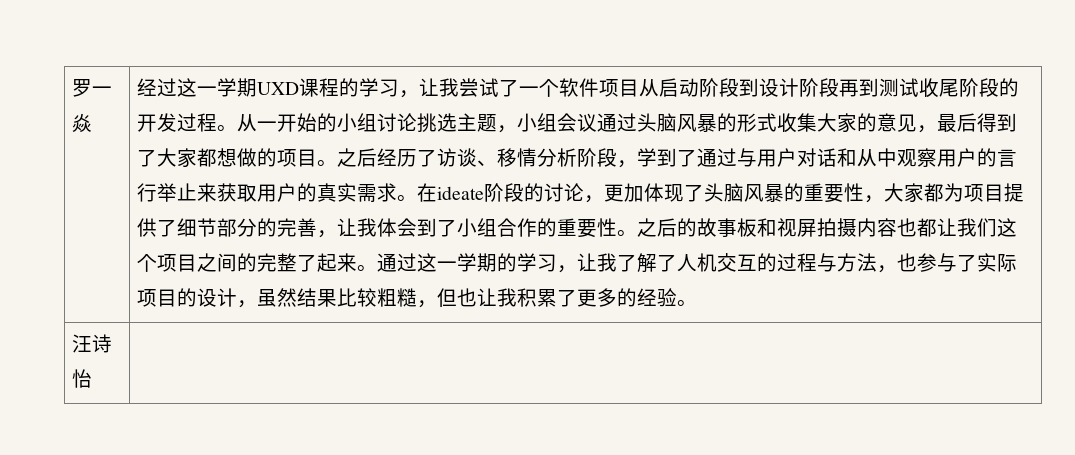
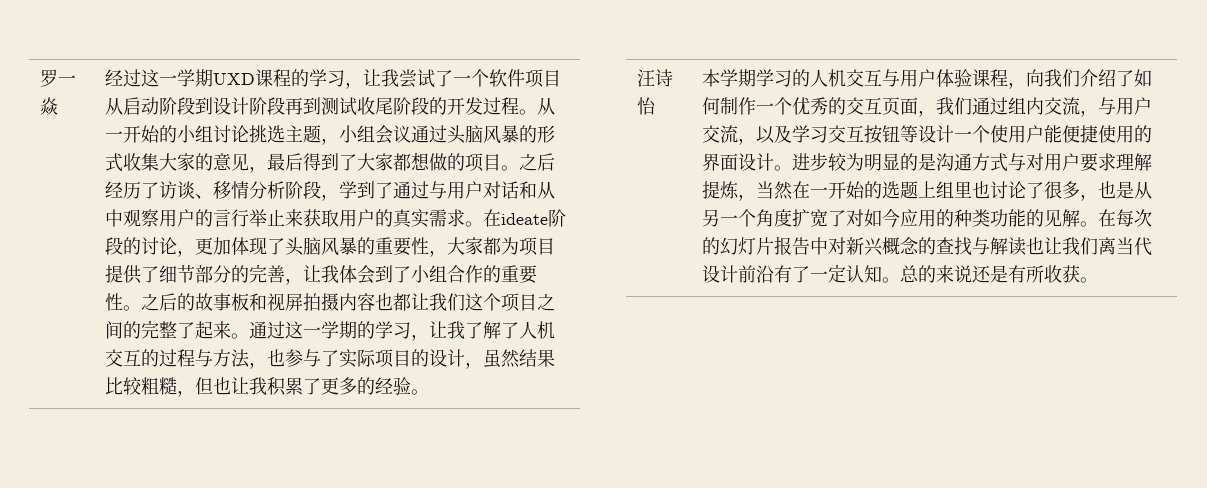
(93, 378) none -> [702,69,1153,89] [702,97,1153,117] [702,125,1153,145] [702,153,1153,172] [702,181,1153,201] [702,209,1153,228] [702,236,1153,256] [702,264,1099,283] 本学期学习的人机交互与用户体验课程，向我们介绍了如何制作一个优秀的交互页面，我们通过组内交流，与用户交流，以及学习交互按钮等设计一个使用户能便捷使用的界面设计。进步较为明显的是沟通方式与对用户要求理解提炼，当然在一开始的选题上组里也讨论了很多，也是从另一个角度扩宽了对如今应用的种类功能的见解。在每次的幻灯片报告中对新兴概念的查找与解读也让我们离当代设计前沿有了一定认知。总的来说还是有所收获。

